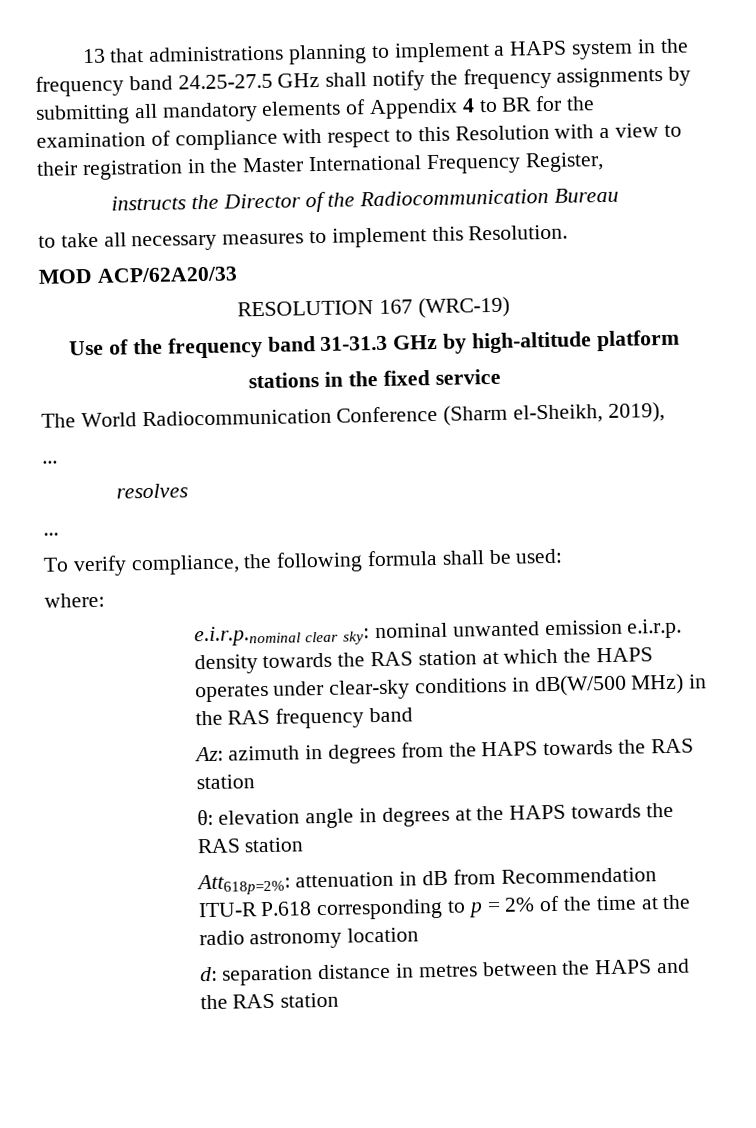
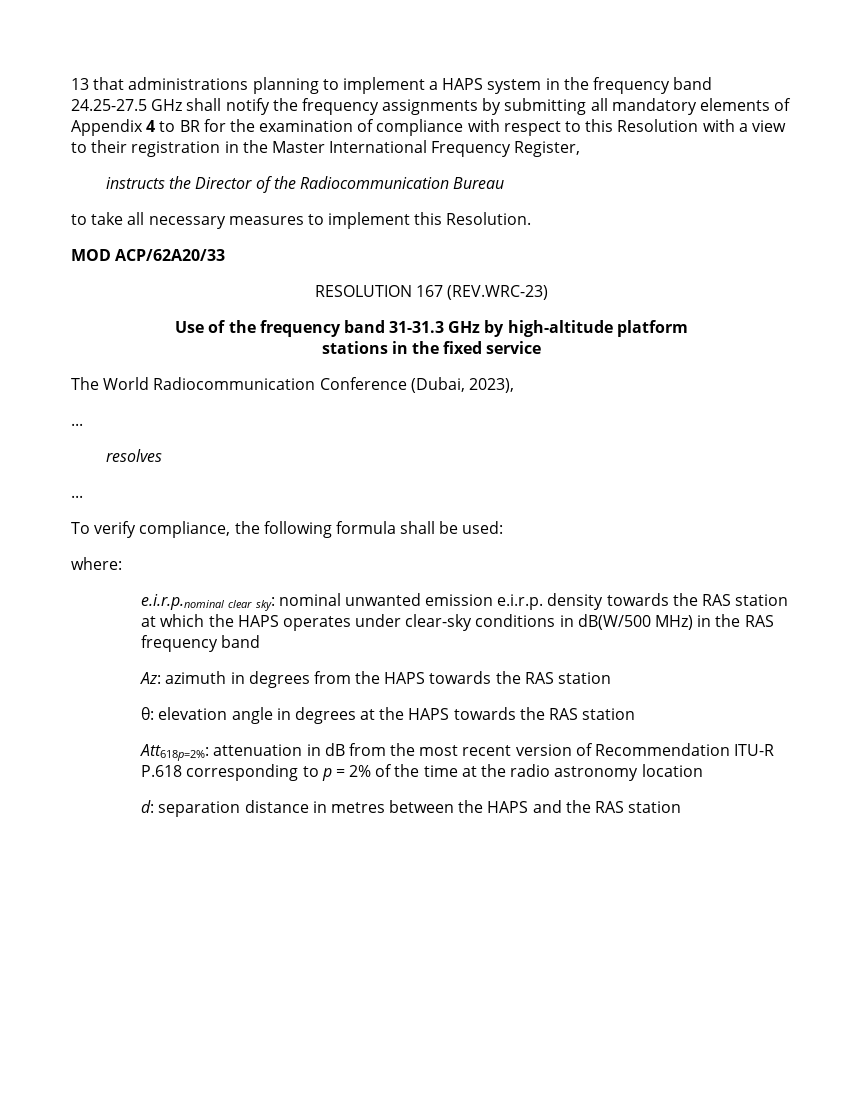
[417,296,510,319] (WRC-19) -> [447,285,549,300] (REV.WRC-23)
[443,401,665,426] (Sharm el-Sheikh, 2019), -> [410,377,514,393] (Dubai, 2023),
(496, 876) none -> [390,743,593,756] the most recent version of

